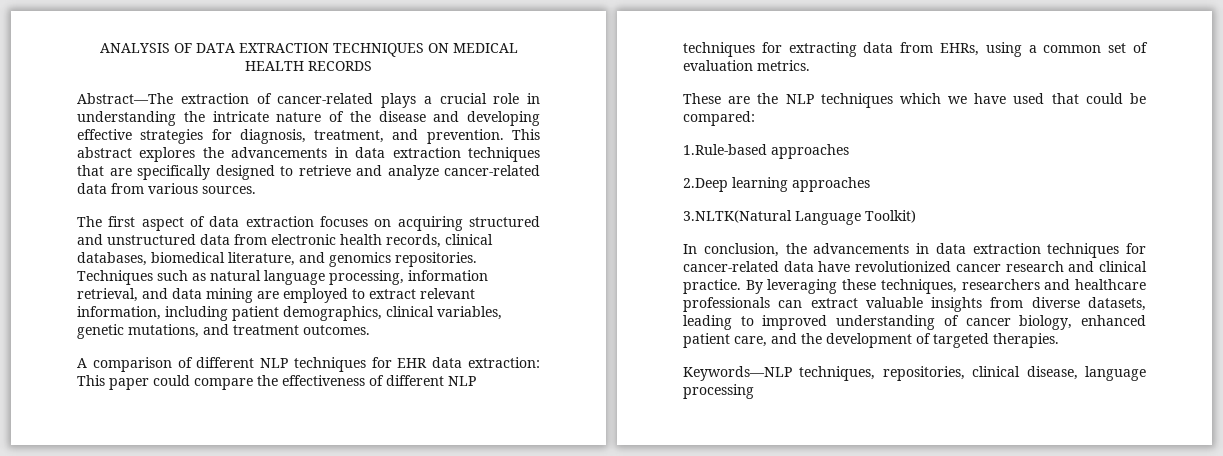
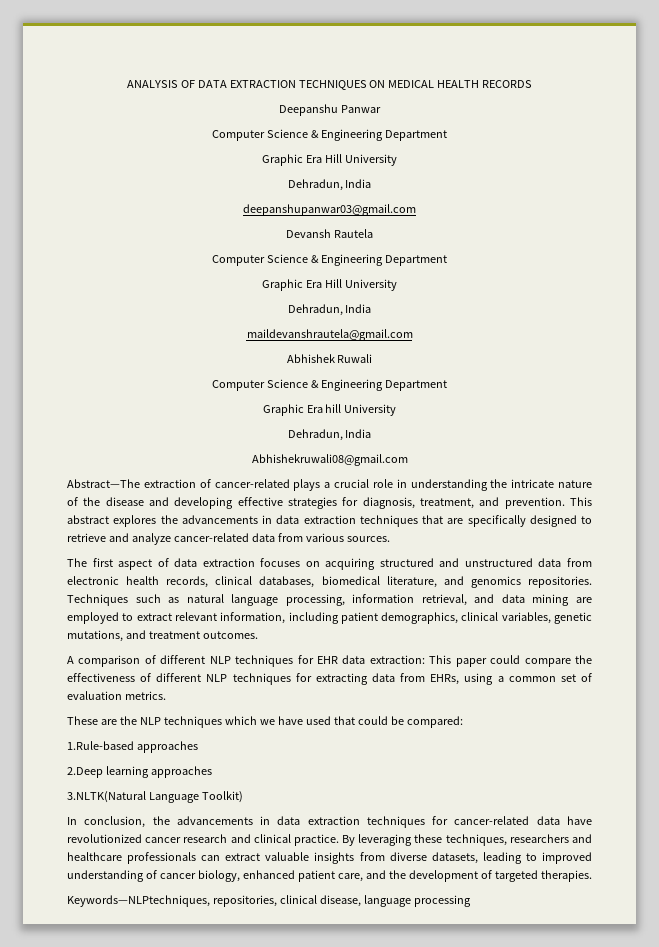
(372, 66) none -> [279,104,381,116] [212,129,447,141] [262,154,397,166] [287,179,372,191] [243,204,416,216] [286,229,373,238] [212,254,447,266] [262,279,397,291] [287,304,372,316] [246,329,413,341] [286,354,373,363] [212,379,447,391] [262,404,397,416] [287,429,372,441] [251,454,408,466] // Deepanshu Panwar // Computer Science & Engineering Department // Graphic Era Hill University // Dehradun, India // deepanshupanwar03@gmail.com // Devansh Rautela // Computer Science & Engineering Department // Graphic Era Hill University // Dehradun, India // maildevanshrautela@gmail.com // Abhishek Ruwali // Computer Science & Engineering Department // Graphic Era hill University // Dehradun, India // Abhishekruwali08@gmail.com
[683,366,876,381] Keywords—NLP techniques, -> [67,895,210,907] Keywords—NLPtechniques,

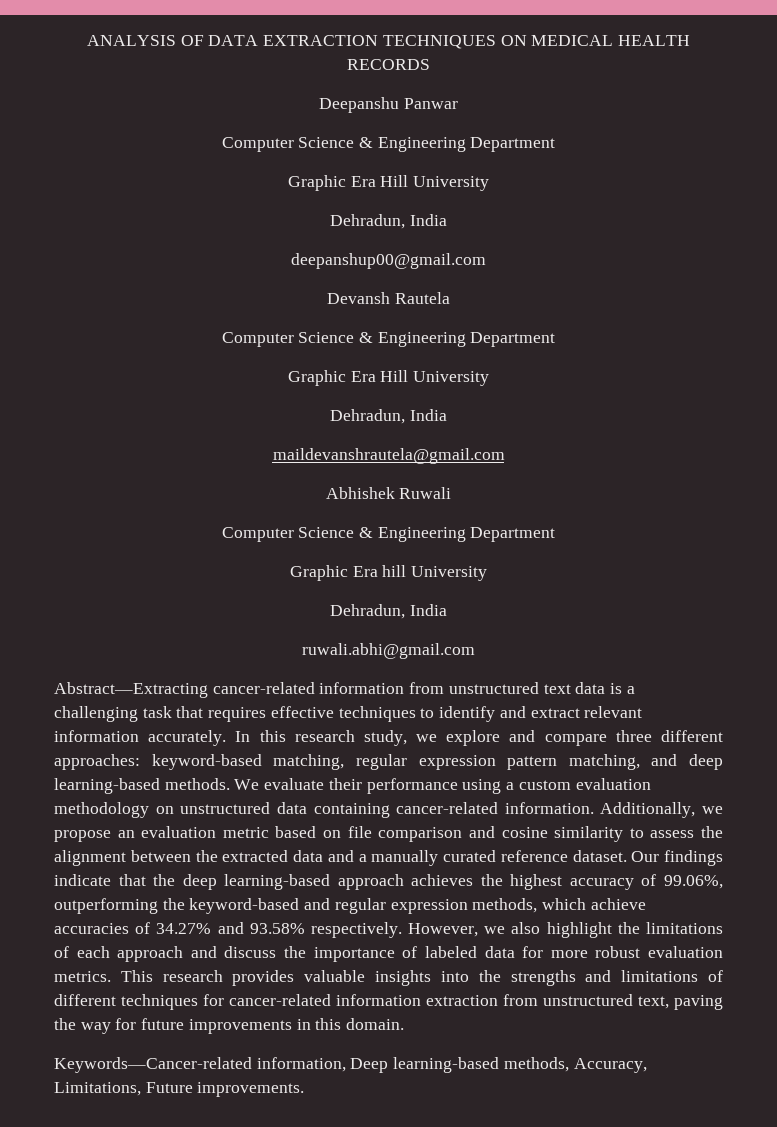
[243,204,416,216] deepanshupanwar03@gmail.com -> [291,253,486,269] deepanshup00@gmail.com
[251,454,408,466] [67,479,592,491] [67,497,592,509] [67,515,592,527] [67,533,390,545] [67,558,592,570] [67,576,592,588] [67,594,592,606] [67,612,592,624] [67,630,258,642] [67,655,592,667] [67,673,593,685] [67,691,166,700] [67,716,463,728] [67,741,198,753] [67,766,212,778] [67,791,243,803] [67,816,592,828] [67,834,592,846] [67,852,592,864] [67,870,592,882] [67,895,471,907] Abhishekruwali08@gmail.com // Abstract—The extraction of cancer-related plays a crucial role in understanding the intricate nature of the disease and developing effective strategies for diagnosis, treatment, and prevention. This abstract explores the advancements in data extraction techniques that are specifically designed to retrieve and analyze cancer-related data from various sources. // The first aspect of data extraction focuses on acquiring structured and unstructured data from electronic health records, clinical databases, biomedical literature, and genomics repositories. Techniques such as natural language processing, information retrieval, and data mining are employed to extract relevant information, including patient demographics, clinical variables, genetic mutations, and treatment outcomes. // A comparison of different NLP techniques for EHR data extraction: This paper could compare the effectiveness of different NLP techniques for extracting data from EHRs, using a common set of evaluation metrics. // These are the NLP techniques which we have used that could be compared: // 1.Rule-based approaches // 2.Deep learning approaches // 3.NLTK(Natural Language Toolkit) // In conclusion, the advancements in data extraction techniques for cancer-related data have revolutionized cancer research and clinical practice. By leveraging these techniques, researchers and healthcare professionals can extract valuable insights from diverse datasets, leading to improved understanding of cancer biology, enhanced patient care, and the development of targeted therapies. // Keywords—NLPtechniques, repositories, clinical disease, language processing -> [302,643,475,659] [54,682,635,698] [54,706,643,722] [54,730,723,746] [54,754,723,770] [54,778,651,794] [54,802,723,818] [54,826,724,842] [54,850,723,866] [54,874,723,890] [54,898,646,914] [54,922,723,938] [54,946,724,962] [54,970,724,986] [54,994,723,1010] [54,1018,405,1034] [54,1057,647,1073] [54,1082,305,1097] ruwali.abhi@gmail.com // Abstract—Extracting cancer-related information from unstructured text data is a challenging task that requires effective techniques to identify and extract relevant information accurately. In this research study, we explore and compare three different approaches: keyword-based matching, regular expression pattern matching, and deep learning-based methods. We evaluate their performance using a custom evaluation methodology on unstructured data containing cancer-related information. Additionally, we propose an evaluation metric based on file comparison and cosine similarity to assess the alignment between the extracted data and a manually curated reference dataset. Our findings indicate that the deep learning-based approach achieves the highest accuracy of 99.06%, outperforming the keyword-based and regular expression methods, which achieve accuracies of 34.27% and 93.58% respectively. However, we also highlight the limitations of each approach and discuss the importance of labeled data for more robust evaluation metrics. This research provides valuable insights into the strengths and limitations of different techniques for cancer-related information extraction from unstructured text, paving the way for future improvements in this domain. // Keywords—Cancer-related information, Deep learning-based methods, Accuracy, Limitations, Future improvements.

